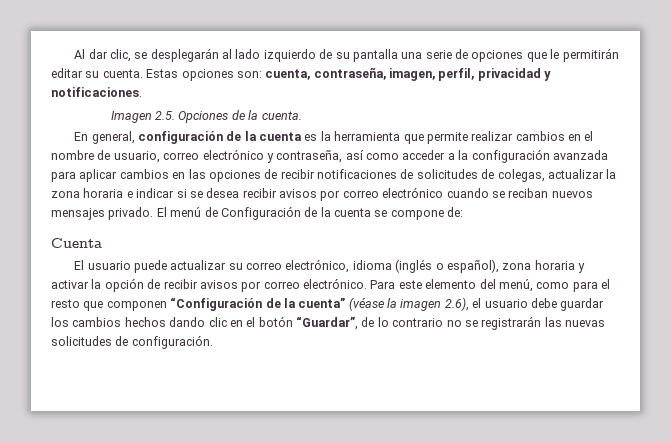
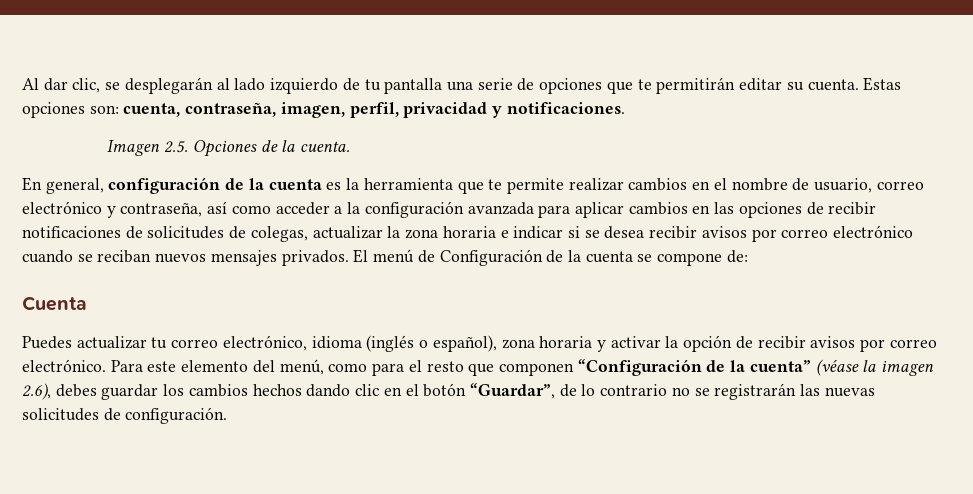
[335,52,350,59] su -> [364,79,381,91] tu
[550,49,560,59] le -> [637,79,652,90] te
(424, 139) none -> [488,179,503,190] te
[108,207,154,220] privado. -> [281,250,349,266] privados.
[74,260,243,273] El usuario puede actualizar su -> [22,336,168,349] Puedes actualizar tu
[472,298,557,308] el usuario debe -> [55,384,97,397] debes

